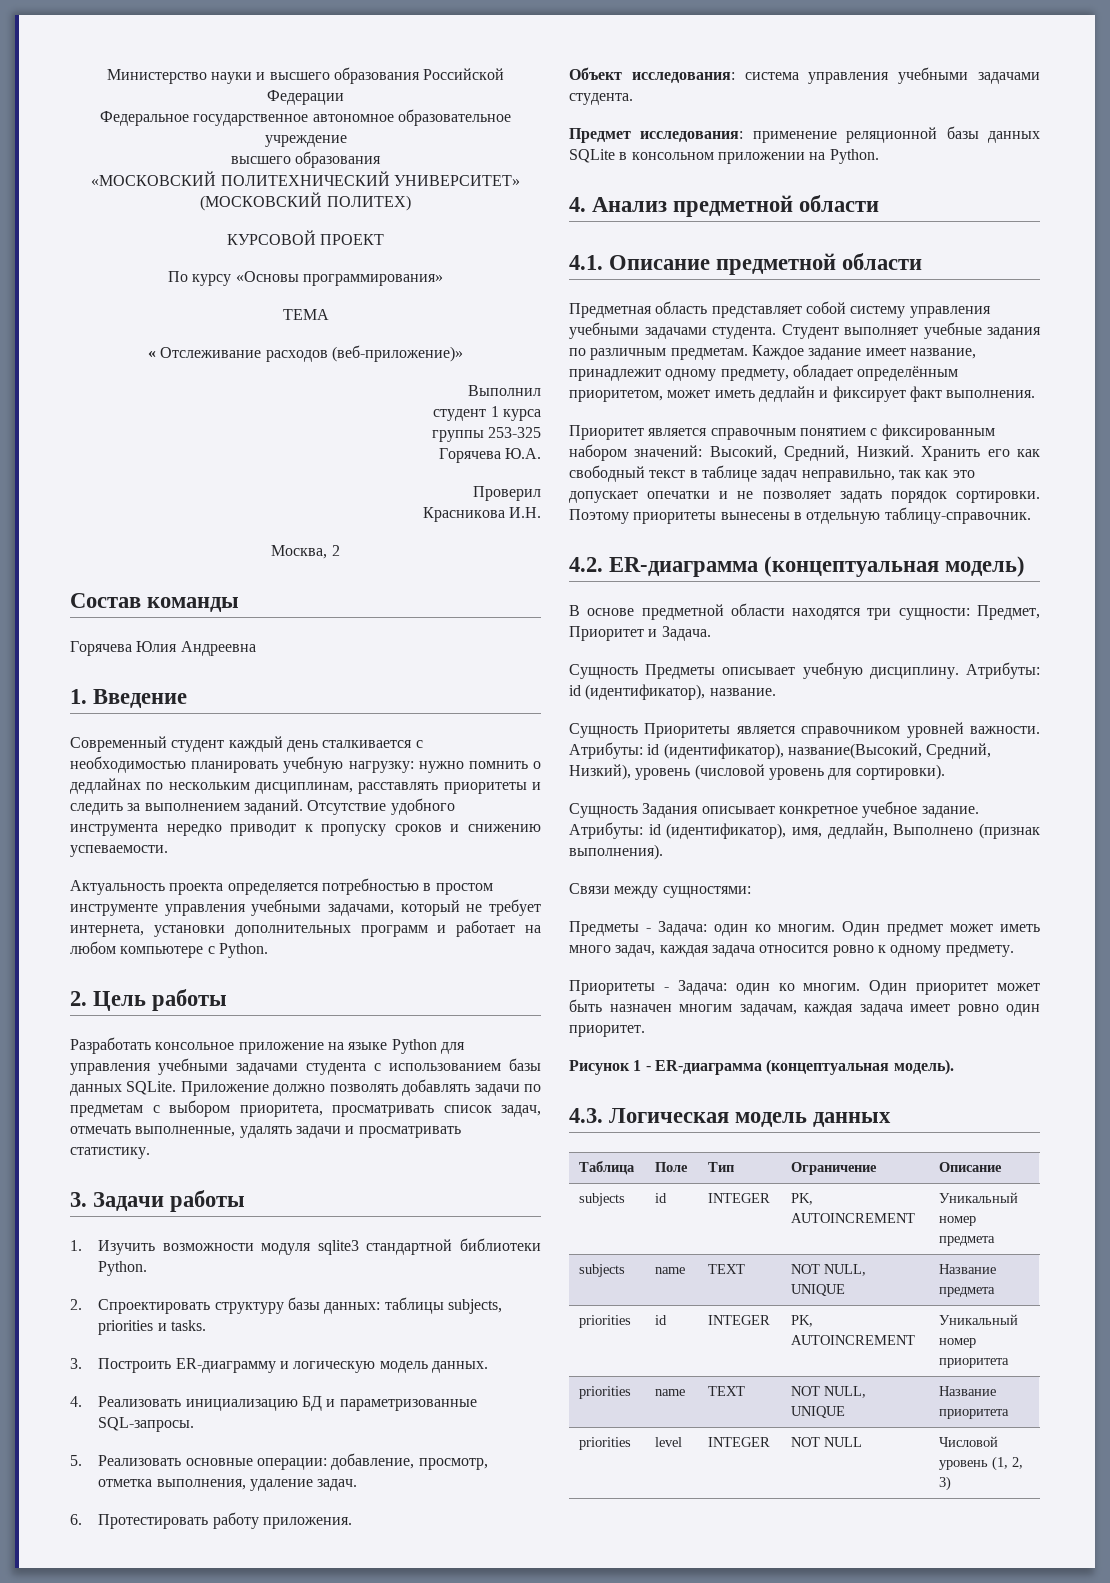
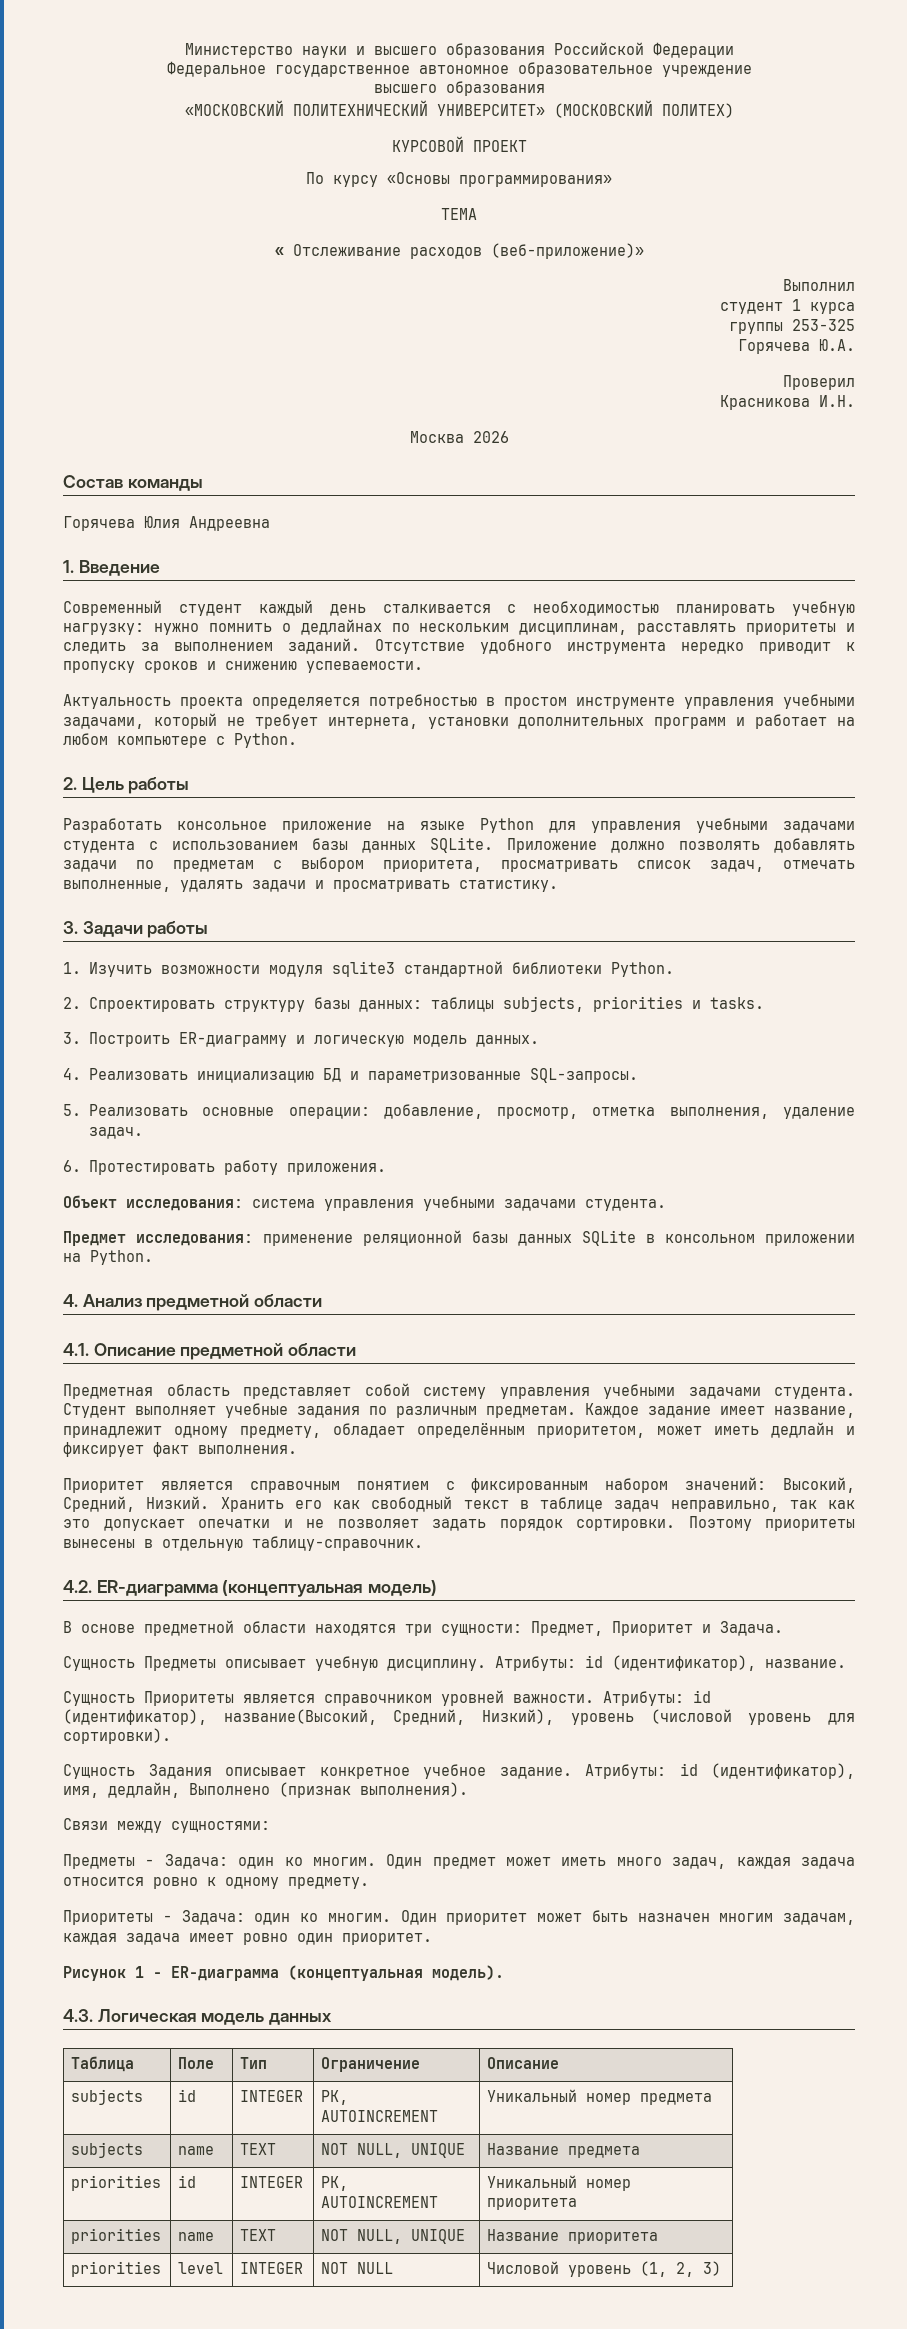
[271,545,340,559] Москва, 2 -> [409,431,509,443] Москва 2026

